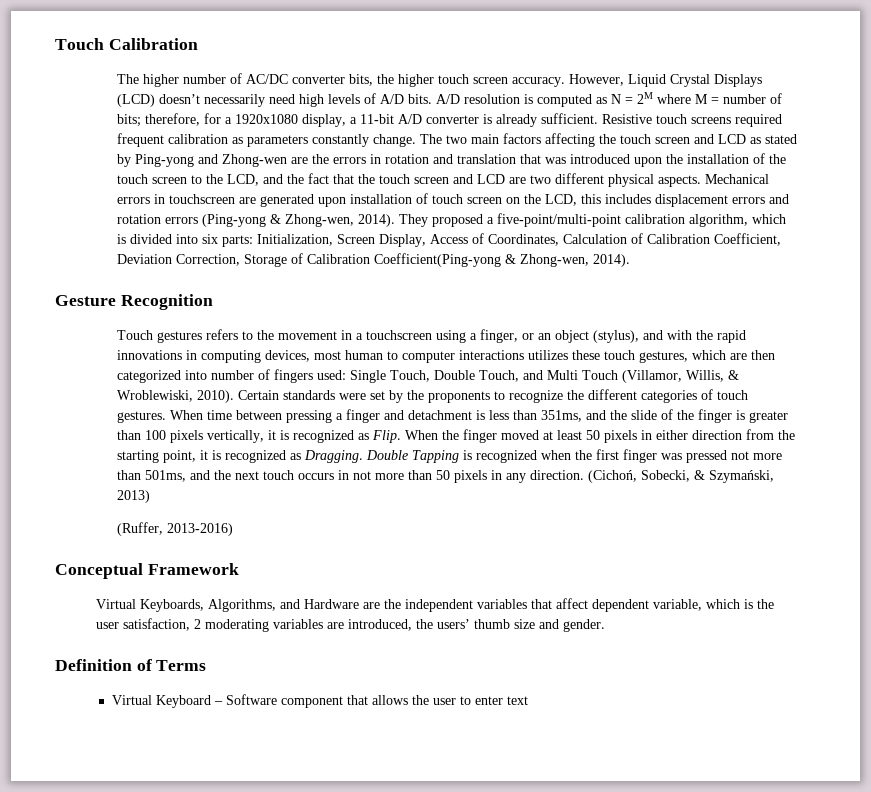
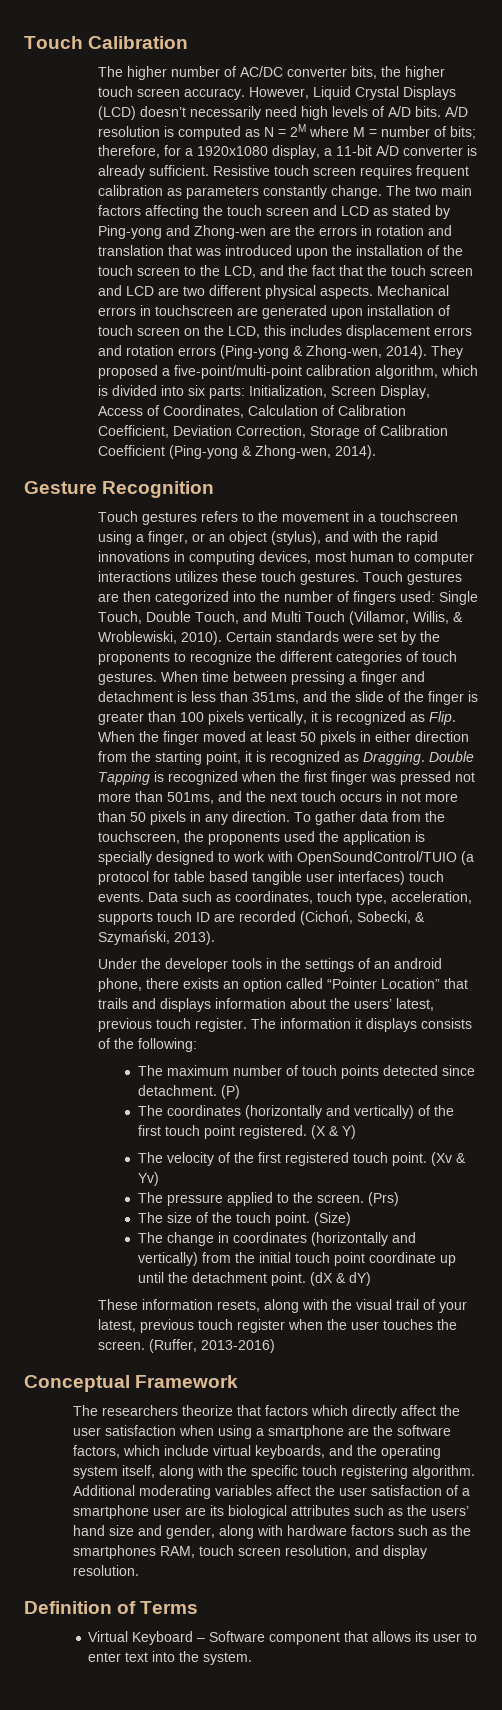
[690,114,782,127] screens required -> [312,165,412,179] screen requires
[373,253,501,267] Coefficient(Ping-yong -> [97,445,238,459] Coefficient (Ping-yong
[638,350,726,363] gestures, which -> [299,571,462,585] gestures. Touch gestures
(207, 375) none -> [259,591,280,602] the
[587,470,774,483] [116,490,150,503] [116,522,233,536] [55,563,239,579] [96,598,775,612] [96,618,511,632] (Cichoń, Sobecki, & Szymański, 2013) // (Ruffer, 2013-2016) // Conceptual Framework // Virtual Keyboards, Algorithms, and Hardware are the independent variables that affect dependent variable, which is the user satisfaction, 2 moderating variables are introduced, the users’ thumb -> [293,811,445,825] [97,831,425,845] [97,851,474,865] [97,871,444,885] [97,891,472,905] [97,910,425,925] [97,930,215,945] [97,958,442,972] [97,978,468,992] [97,998,434,1012] [97,1018,472,1032] [97,1038,197,1052] [137,1065,475,1079] [137,1085,240,1099] [137,1105,454,1119] [137,1125,356,1139] [137,1152,466,1166] [137,1172,159,1186] [137,1192,399,1206] [137,1212,351,1226] [137,1232,416,1246] [137,1252,456,1266] [137,1272,371,1286] [97,1299,467,1313] [97,1319,457,1333] [97,1339,275,1353] [24,1375,239,1392] [73,1405,461,1419] [73,1425,452,1439] [73,1445,442,1459] [73,1465,476,1479] [73,1485,471,1499] [73,1505,470,1519] [73,1525,106,1536] To gather data from the touchscreen, the proponents used the application is specially designed to work with OpenSoundControl/TUIO (a protocol for table based tangible user interfaces) touch events. Data such as coordinates, touch type, acceleration, supports touch ID are recorded (Cichoń, Sobecki, & Szymański, 2013). // Under the developer tools in the settings of an android phone, there exists an option called “Pointer Location” that trails and displays information about the users’ latest, previous touch register. The information it displays consists of the following: // The maximum number of touch points detected since detachment. (P) // The coordinates (horizontally and vertically) of the first touch point registered. (X & Y) // The velocity of the first registered touch point. (Xv & Yv) // The pressure applied to the screen. (Prs) // The size of the touch point. (Size) // The change in coordinates (horizontally and vertically) from the initial touch point coordinate up until the detachment point. (dX & dY) // These information resets, along with the visual trail of your latest, previous touch register when the user touches the screen. (Ruffer, 2013-2016) // Conceptual Framework // The researchers theorize that factors which directly affect the user satisfaction when using a smartphone are the software factors, which include virtual keyboards, and the operating system itself, along with the specific touch registering algorithm. Additional moderating variables affect the user satisfaction of a smartphone user are its biological attributes such as the users’ hand
[563,619,606,632] gender. -> [166,1525,472,1539] [73,1545,428,1559] [73,1565,140,1576] gender, along with hardware factors such as the smartphones RAM, touch screen resolution, and display resolution.
[411,695,429,705] the -> [415,1631,430,1642] its
(528, 700) none -> [152,1651,253,1665] into the system.

